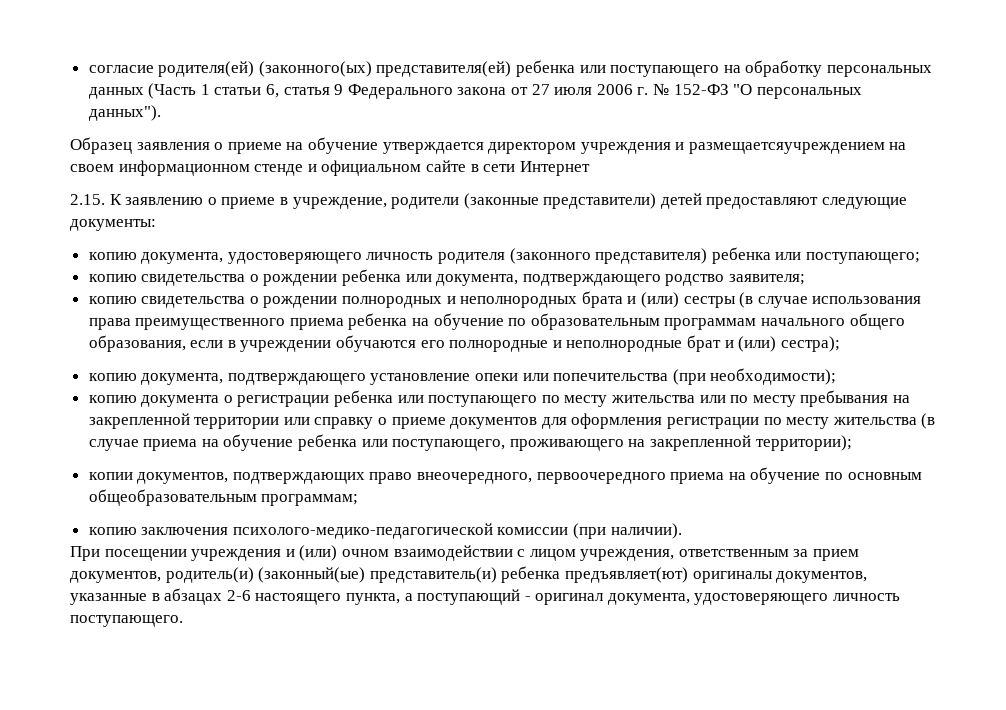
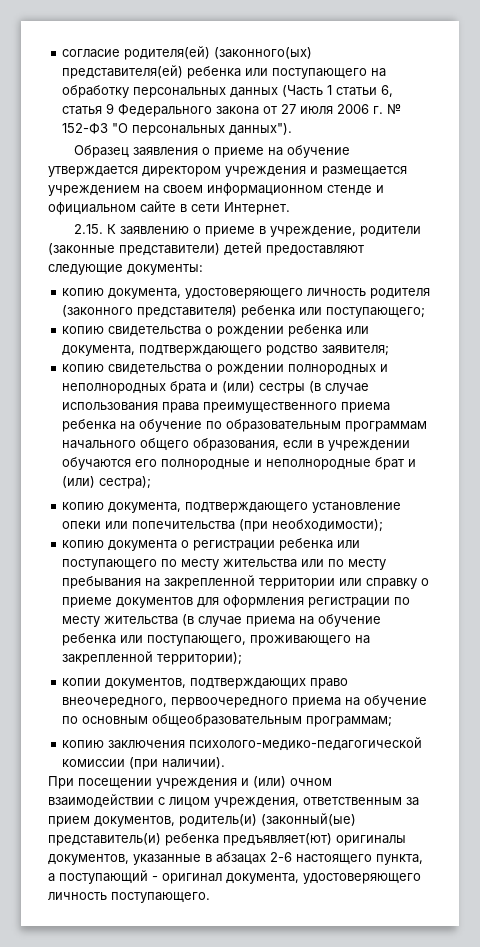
[688,142,885,154] размещаетсяучреждением -> [322,166,407,177] [48,185,140,196] размещается учреждением
[519,161,590,176] Интернет -> [224,202,290,215] Интернет.

